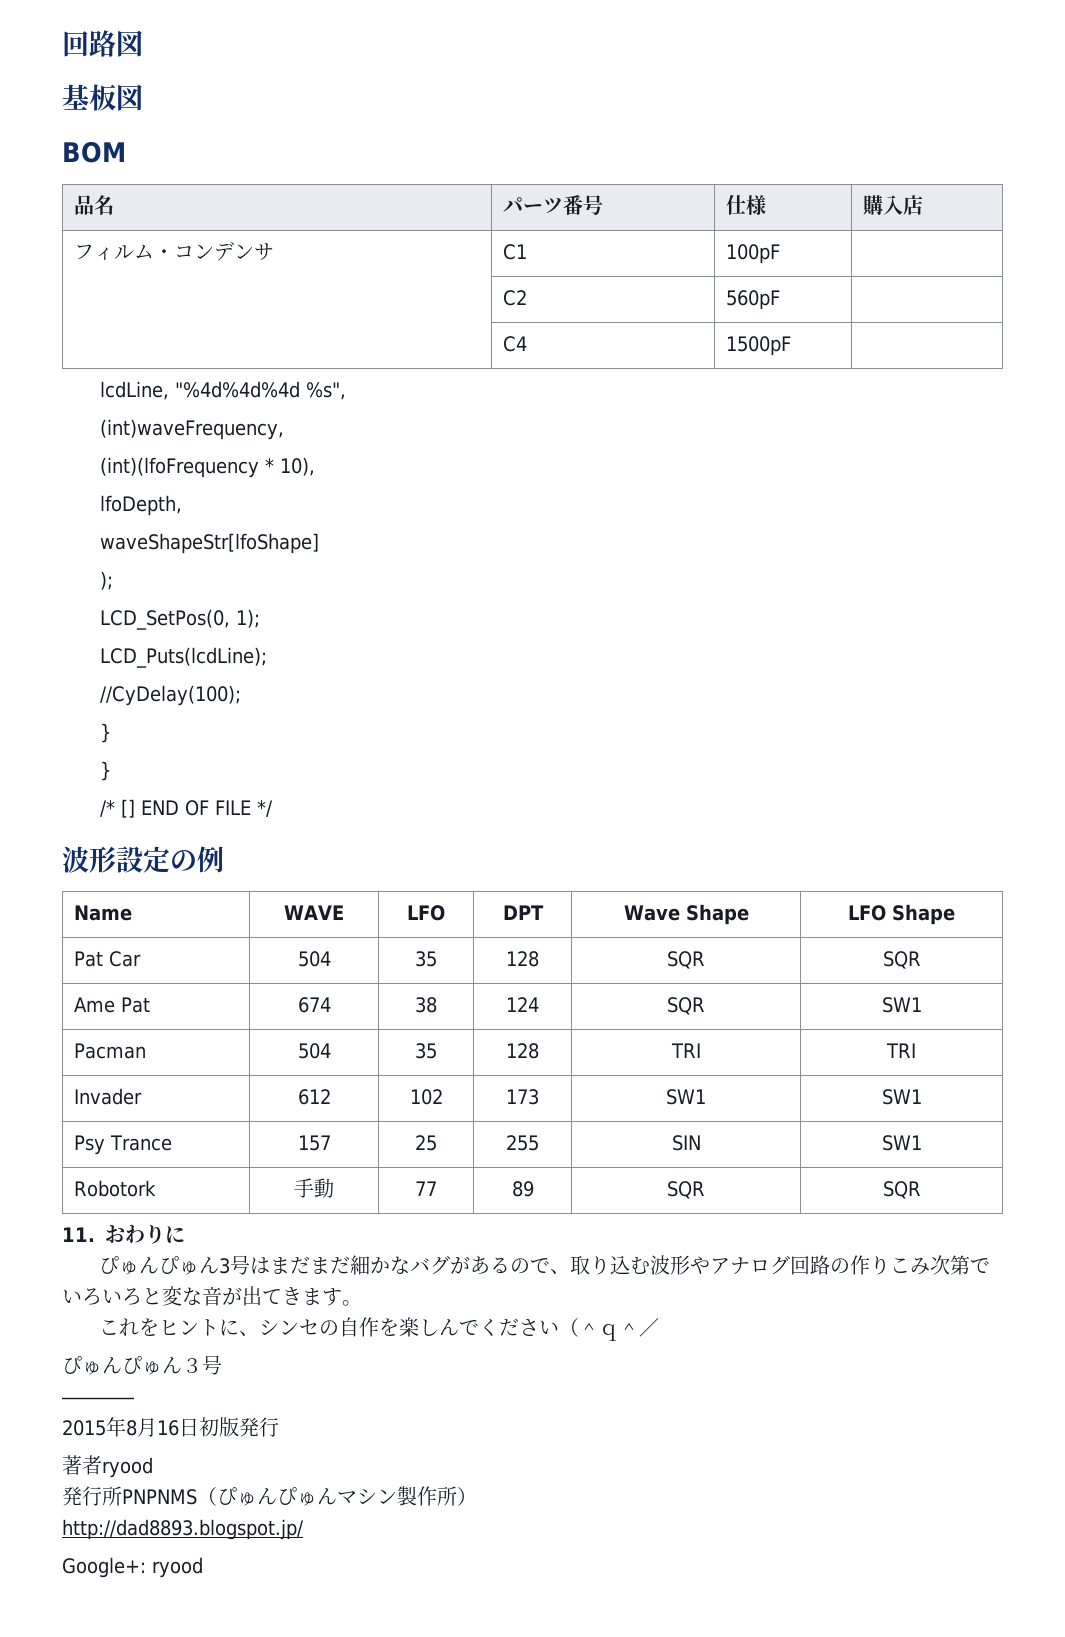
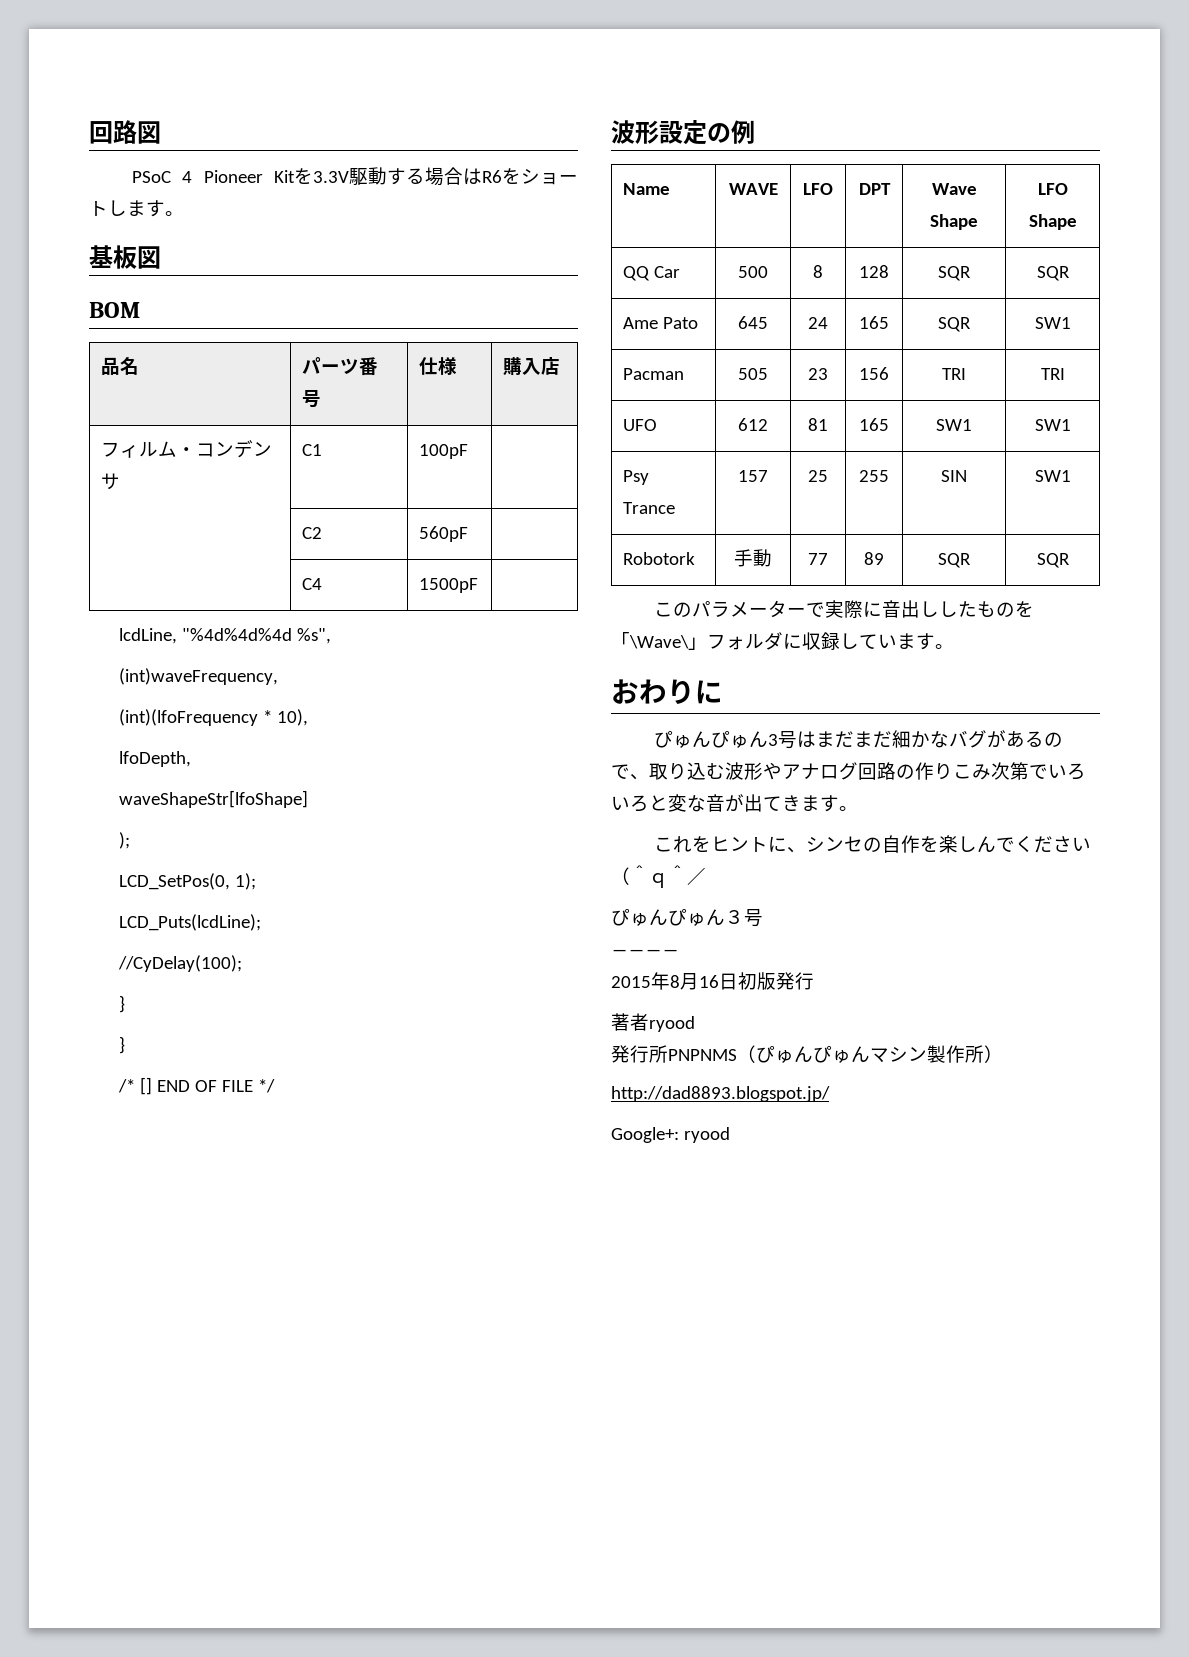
(143, 43) none -> [132,167,578,186] [89,200,184,217] // PSoC 4 Pioneer Kitを3.3V駆動する場合はR6をショートします。
[73,951,103,967] Pat -> [623,266,651,281] QQ
[297,951,331,967] [415,951,437,967] 504 | 35 -> [738,266,768,278] [813,265,823,278] 500 | 8
[120,997,150,1013] [297,997,331,1013] [415,997,437,1013] [506,997,539,1012] Pat | 674 | 38 | 124 -> [663,317,699,329] [738,316,768,329] [808,317,828,329] [859,316,889,329] Pato | 645 | 24 | 165
[297,1043,331,1059] [415,1043,437,1059] [506,1043,539,1059] 504 | 35 | 128 -> [738,368,768,380] [808,368,828,380] [859,367,889,380] 505 | 23 | 156
[73,1088,142,1105] Invader -> [623,419,658,431] UFO
[409,1089,443,1105] [506,1089,539,1105] 102 | 173 -> [808,418,828,431] [859,418,889,431] 81 | 165
[62,1227,95,1242] 11. -> [654,600,1035,619] [611,632,954,650] このパラメーターで実際に音出ししたものを「\Wave\」フォルダに収録しています。 //

